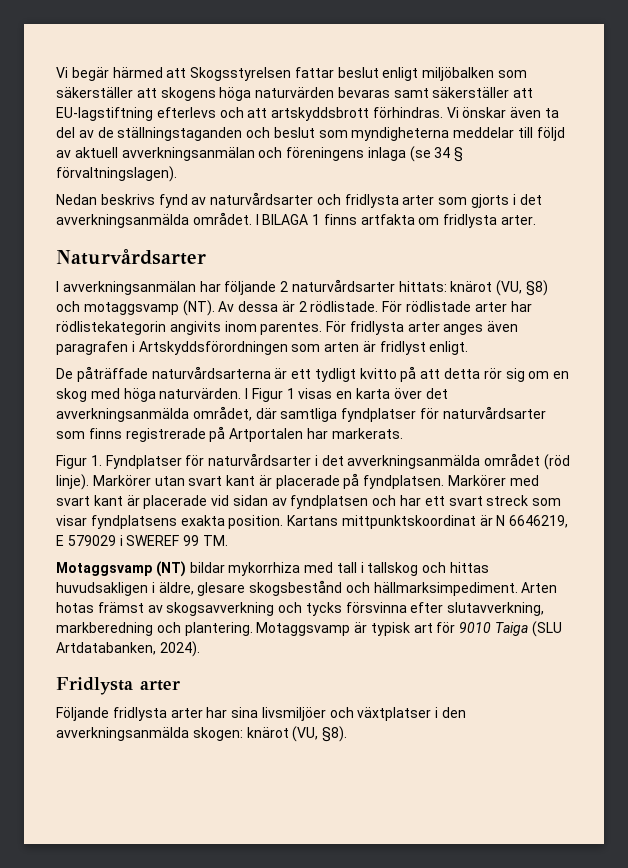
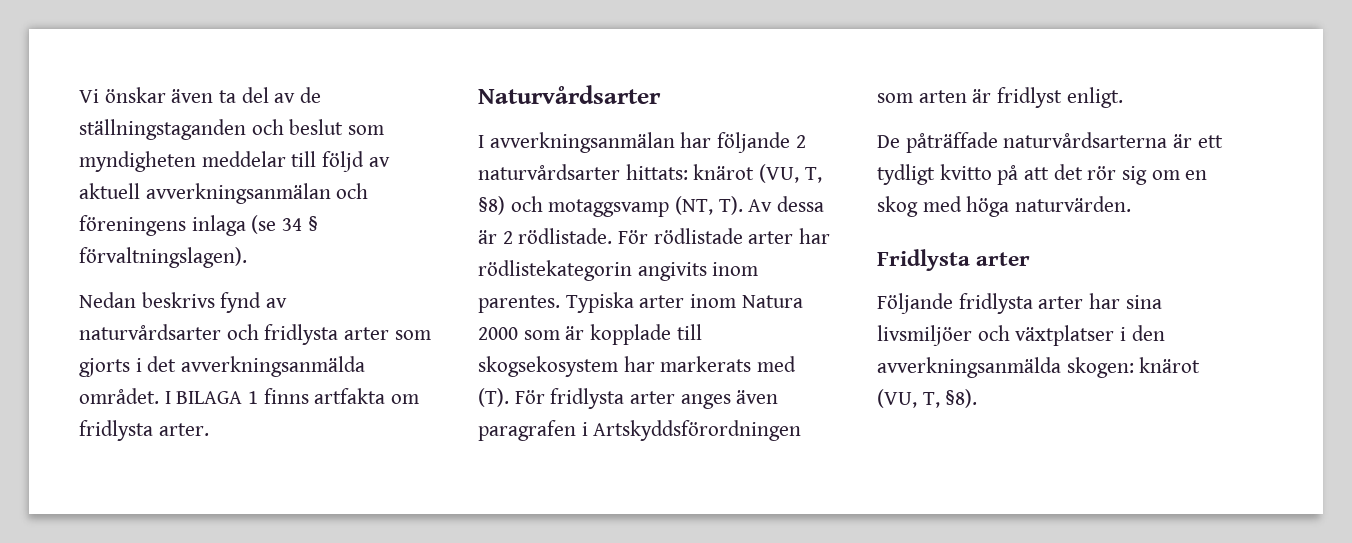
[56,67,528,81] [56,87,534,101] [56,107,459,121] Vi begär härmed att Skogsstyrelsen fattar beslut enligt miljöbalken som säkerställer att skogens höga naturvärden bevaras samt säkerställer att EU-lagstiftning efterlevs och att artskyddsbrott förhindras. Vi -> [79,89,99,103] Vi
[351,127,450,141] myndigheterna -> [79,151,196,172] myndigheten
(523, 288) none -> [804,167,822,183] T,
[182,300,215,316] (NT). -> [675,196,743,215] (NT, T).
(323, 328) none -> [565,292,803,313] [478,324,702,345] [478,356,797,377] [478,388,509,407] Typiska arter inom Natura 2000 som är kopplade till skogsekosystem har markerats med (T).
[444,368,481,379] detta -> [1053,164,1083,180] det
[245,388,448,402] [56,406,546,422] [56,426,403,442] [56,453,571,470] [56,473,539,490] [56,495,562,509] [56,515,569,529] [56,535,228,546] [56,561,490,577] [56,580,558,596] [56,602,545,616] [56,621,562,637] [56,641,200,657] I Figur 1 visas en karta över det avverkningsanmälda området, där samtliga fyndplatser för naturvårdsarter som finns registrerade på Artportalen har markerats. // Figur 1. Fyndplatser för naturvårdsarter i det avverkningsanmälda området (röd linje). Markörer utan svart kant är placerade på fyndplatsen. Markörer med svart kant är placerade vid sidan av fyndplatsen och har ett svart streck som visar fyndplatsens exakta position. Kartans mittpunktskoordinat är N 6646219, E 579029 i SWEREF 99 TM. // Motaggsvamp (NT) bildar mykorrhiza med tall i tallskog och hittas huvudsakligen i äldre, glesare skogsbestånd och hällmarksimpediment. Arten hotas främst av skogsavverkning och tycks försvinna efter slutavverkning, markberedning och plantering. Motaggsvamp är typisk art för 9010 Taiga (SLU Artdatabanken, 2024). -> (1132, 204) none
(319, 734) none -> [922,392,940,408] T,

